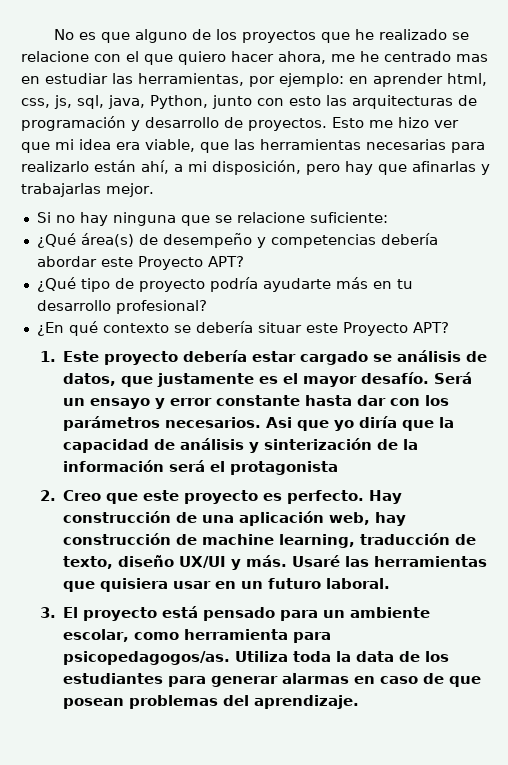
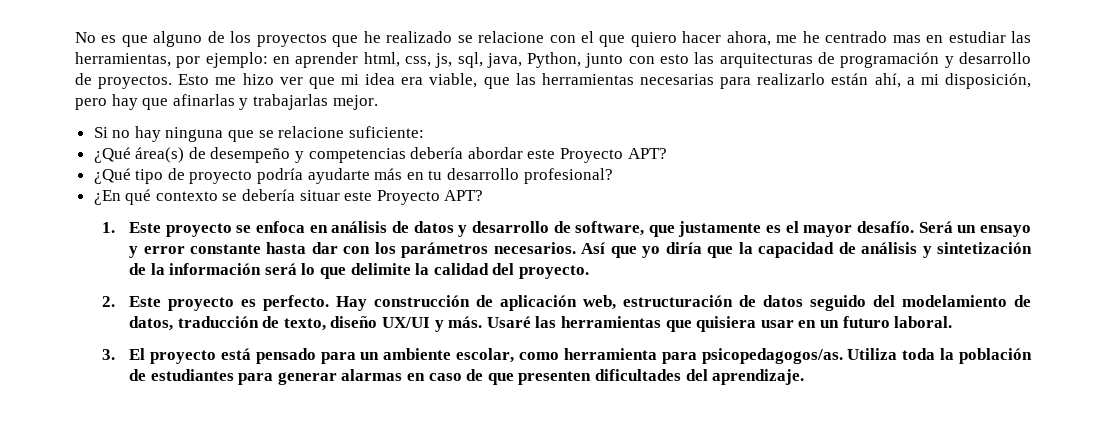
[183,350,488,365] [63,373,117,386] debería estar cargado se análisis de datos, -> [236,221,645,237] se enfoca en análisis de datos y desarrollo de software,
[266,417,293,428] Asi -> [581,242,606,254] Así
[264,438,373,450] sinterización -> [937,242,1032,254] sintetización
[210,461,339,475] [39,490,180,504] el protagonista // 2. Creo que este -> [301,263,589,279] [102,296,162,307] lo que delimite la calidad del proyecto. // 2. Este
[202,515,235,523] una -> (494, 301) none
[375,512,407,526] [63,533,356,548] hay construcción de machine learning, -> [623,295,1031,311] [129,316,174,331] estructuración de datos seguido del modelamiento de datos,
[356,651,450,662] data de los -> [959,348,1032,364] [129,369,147,381] población de
[63,695,219,709] posean problemas -> [518,369,681,385] presenten dificultades

